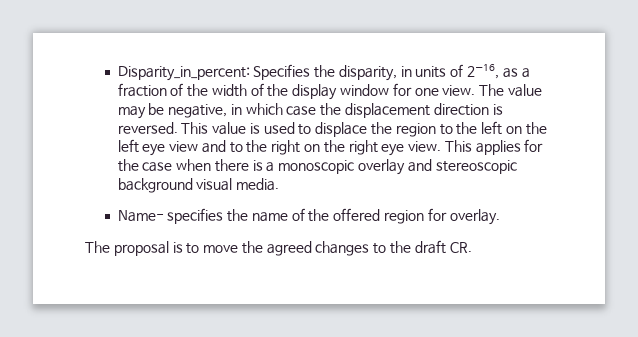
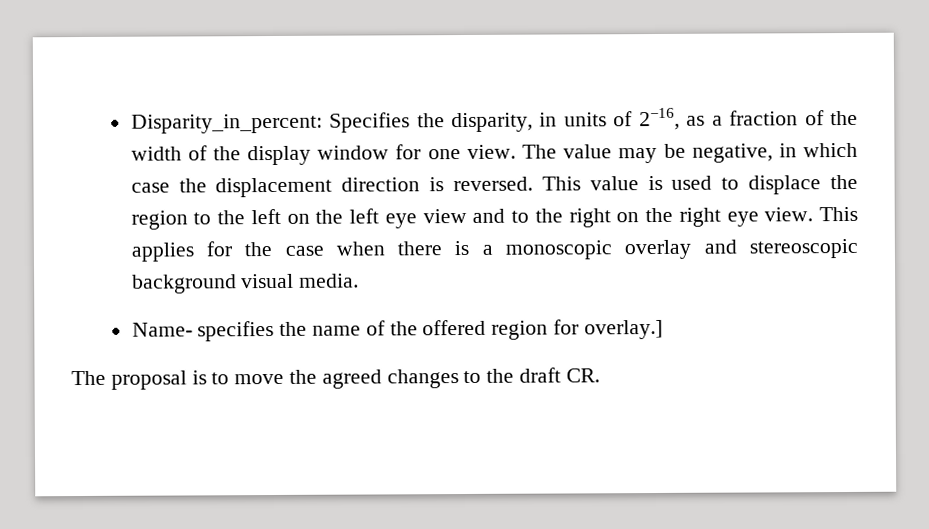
[449,209,500,225] overlay. -> [583,319,663,340] overlay.]

